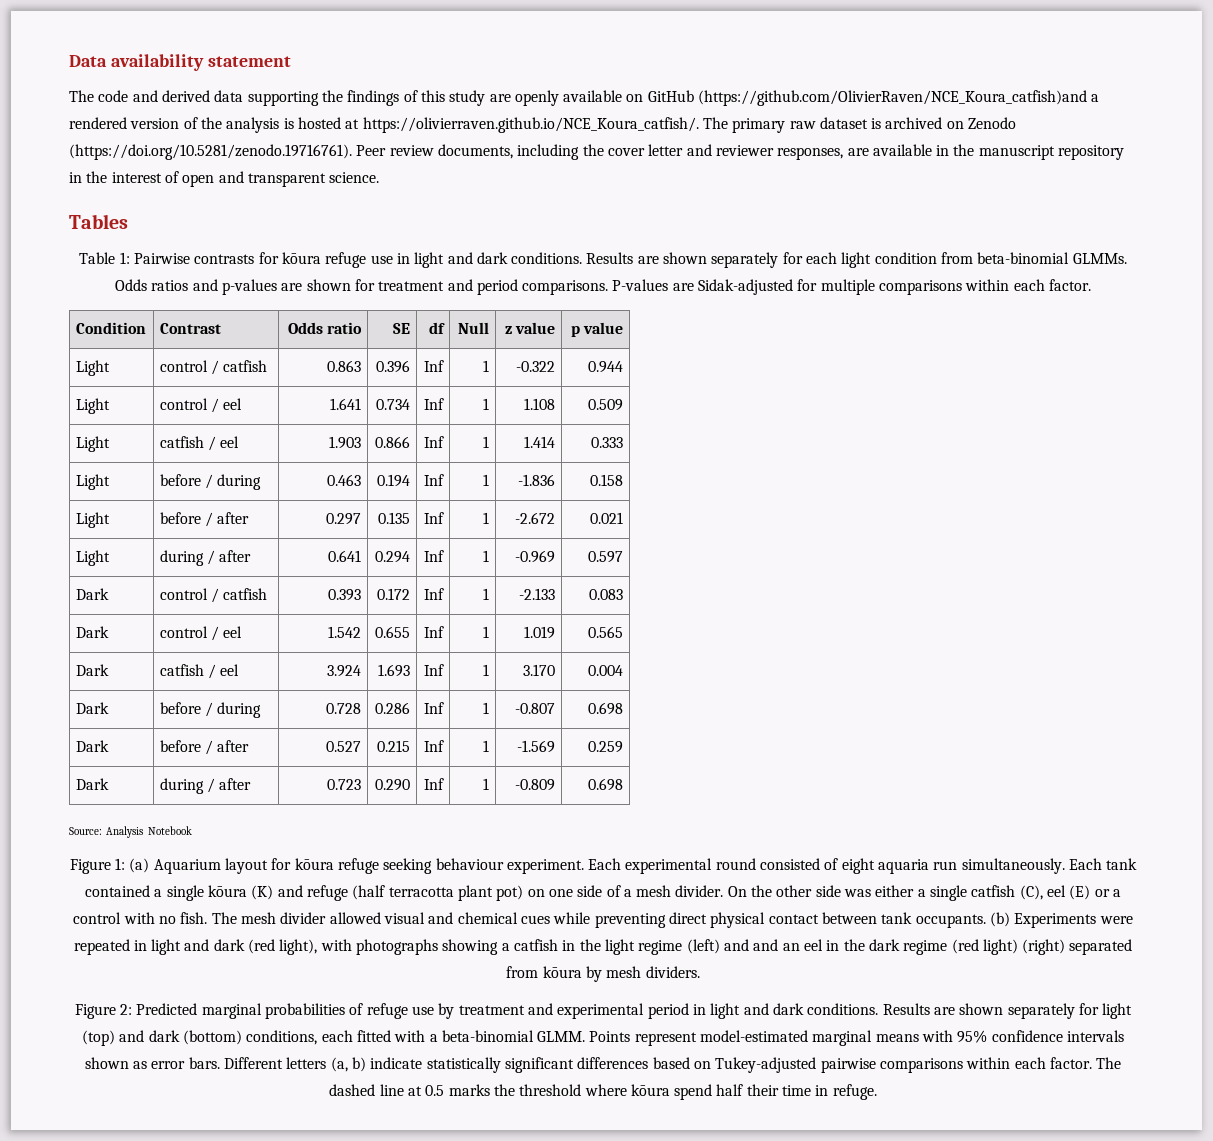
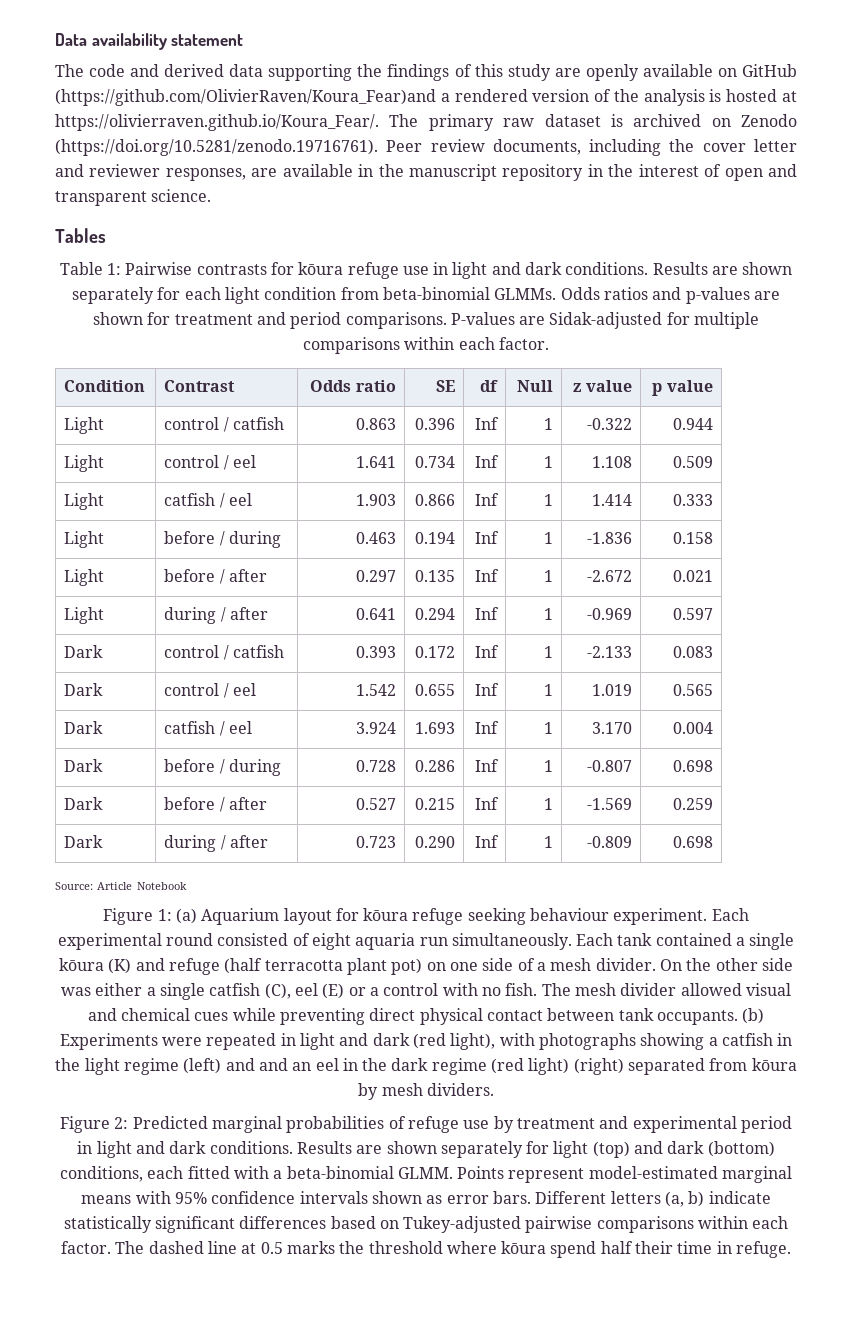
[698,90,1088,106] (https://github.com/OlivierRaven/NCE_Koura_catfish)and -> [55,89,436,106] (https://github.com/OlivierRaven/Koura_Fear)and
[362,117,699,133] https://olivierraven.github.io/NCE_Koura_catfish/. -> [55,114,379,131] https://olivierraven.github.io/Koura_Fear/.
[106,826,144,838] Analysis -> [97,882,133,890] Article

